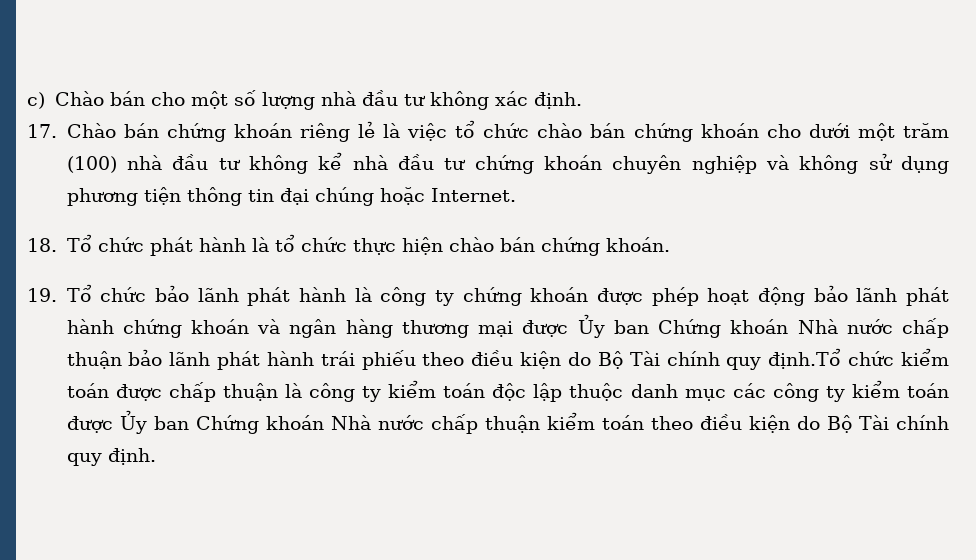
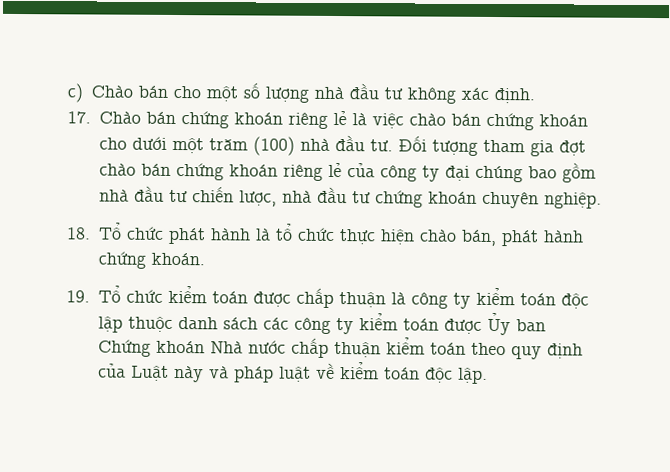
[455,120,530,138] tổ chức -> (404, 121) none
[218,152,343,174] tư không kể -> [369,135,586,157] [98,162,596,183] [98,185,277,207] tư. Đối tượng tham gia đợt chào bán chứng khoán riêng lẻ của công ty đại chúng bao gồm nhà đầu tư chiến lược,
[691,153,949,174] [66,187,516,206] nghiệp và không sử dụng phương tiện thông tin đại chúng hoặc Internet. -> [543,192,602,209] nghiệp.
[499,237,535,252] bán -> [460,229,584,247] bán, phát hành
[154,285,949,306] [66,314,950,338] [66,348,895,370] bảo lãnh phát hành là công ty chứng khoán được phép hoạt động bảo lãnh phát hành chứng khoán và ngân hàng thương mại được Ủy ban Chứng khoán Nhà nước chấp thuận bảo lãnh phát hành trái phiếu theo điều kiện do Bộ Tài chính quy định.Tổ chức -> (163, 296) none
[684,389,726,401] mục -> [222,317,258,330] sách
[699,414,949,433] [66,448,156,466] điều kiện do Bộ Tài chính quy định. -> [510,343,583,360] [97,362,488,384] quy định của Luật này và pháp luật về kiểm toán độc lập.

